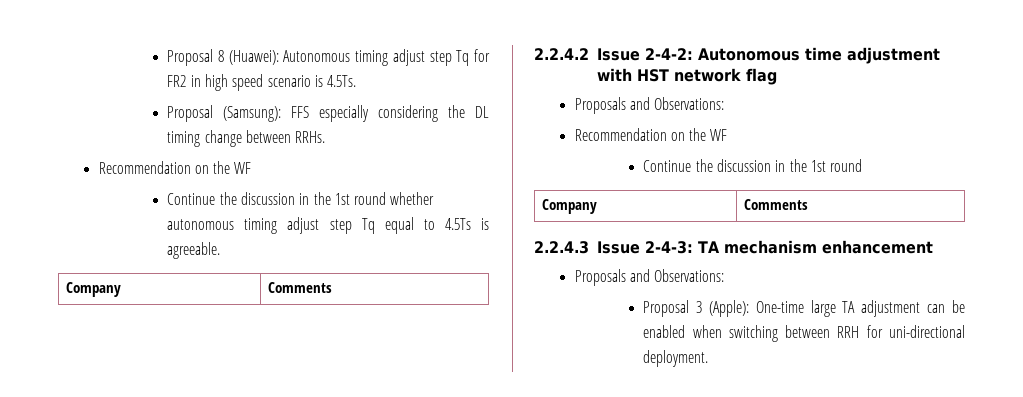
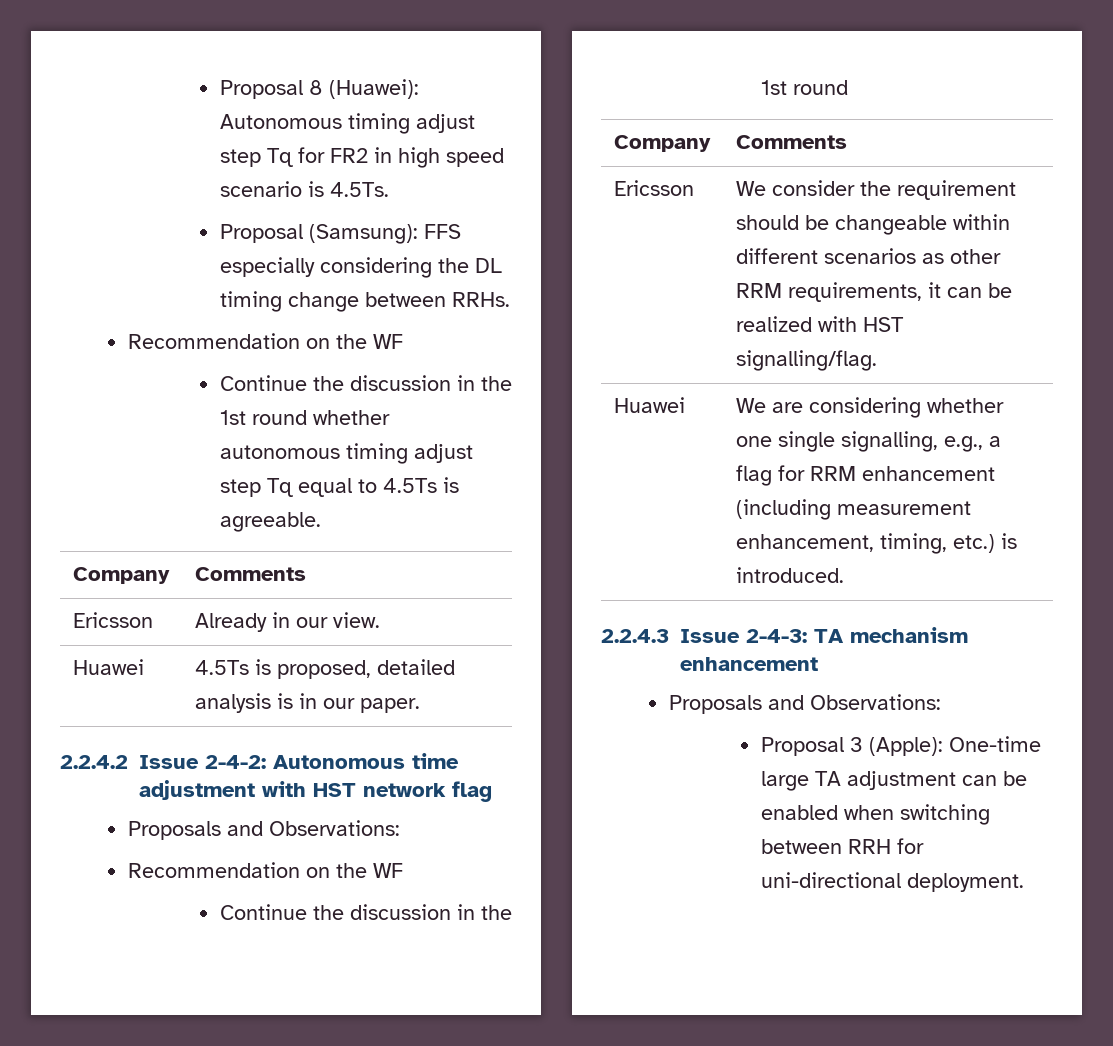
(333, 287) none -> [72,612,153,628] [194,612,380,632] [72,659,144,675] [194,659,455,679] [194,693,420,713] // Ericsson | Already in our view. // Huawei | 4.5Ts is proposed, detailed analysis is in our paper.
(809, 204) none -> [613,180,694,196] [735,180,1016,200] [735,214,1010,235] [735,248,1001,264] [735,282,1012,302] [735,316,904,332] [735,350,877,371] [613,397,685,413] [735,397,1004,418] [735,431,1001,452] [735,465,995,486] [735,499,971,520] [735,533,1017,554] [735,567,844,583] // Ericsson | We consider the requirement should be changeable within different scenarios as other RRM requirements, it can be realized with HST signalling/flag. // Huawei | We are considering whether one single signalling, e.g., a flag for RRM enhancement (including measurement enhancement, timing, etc.) is introduced.

